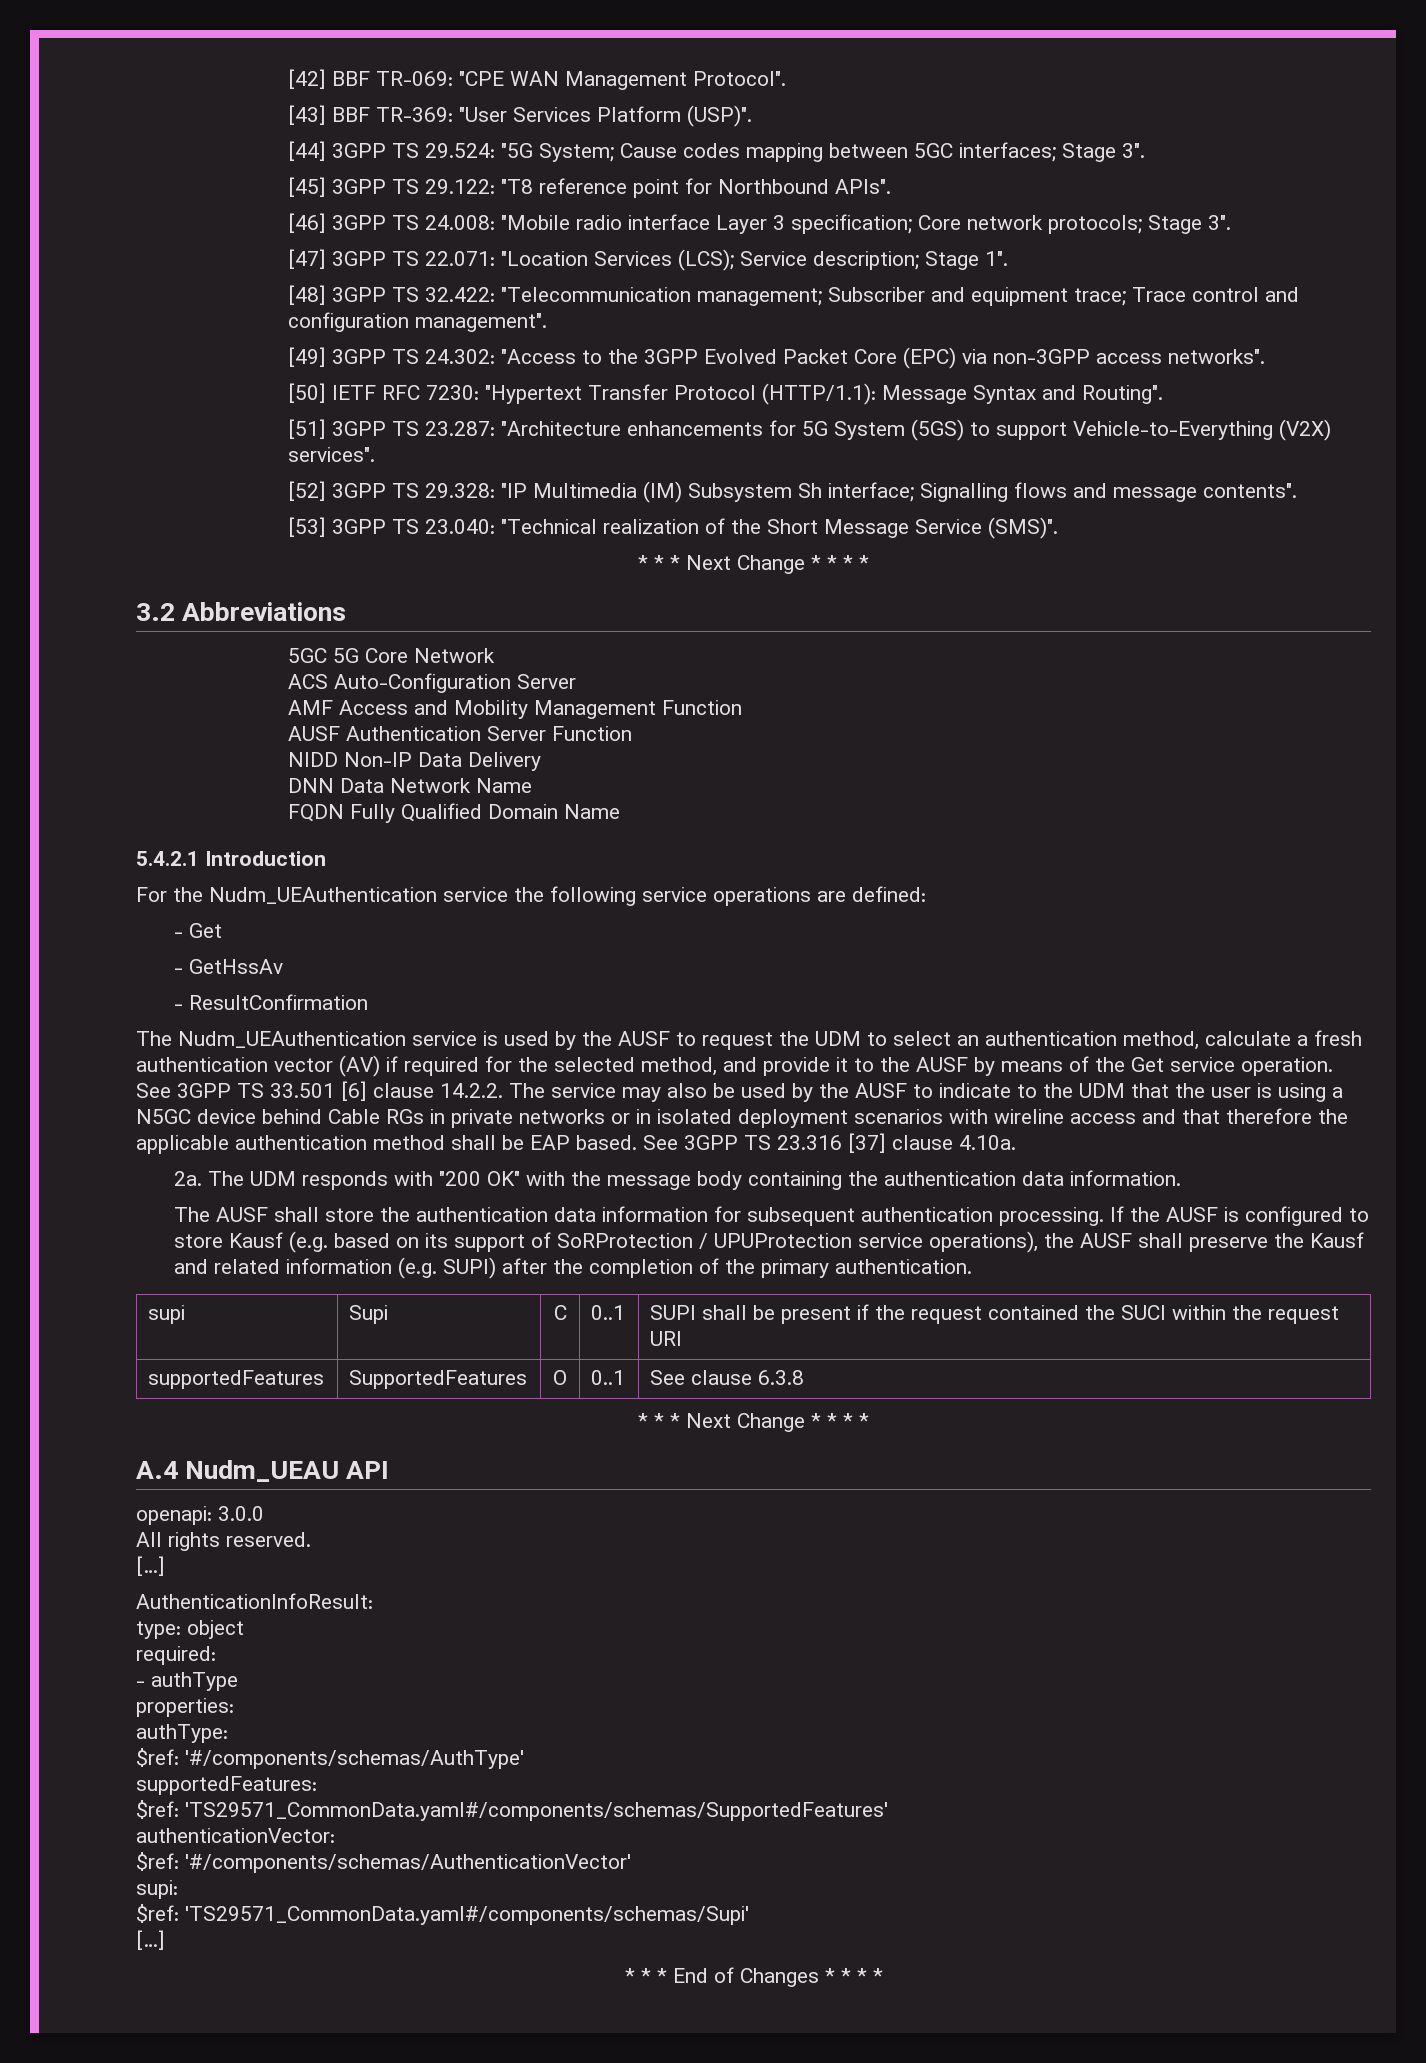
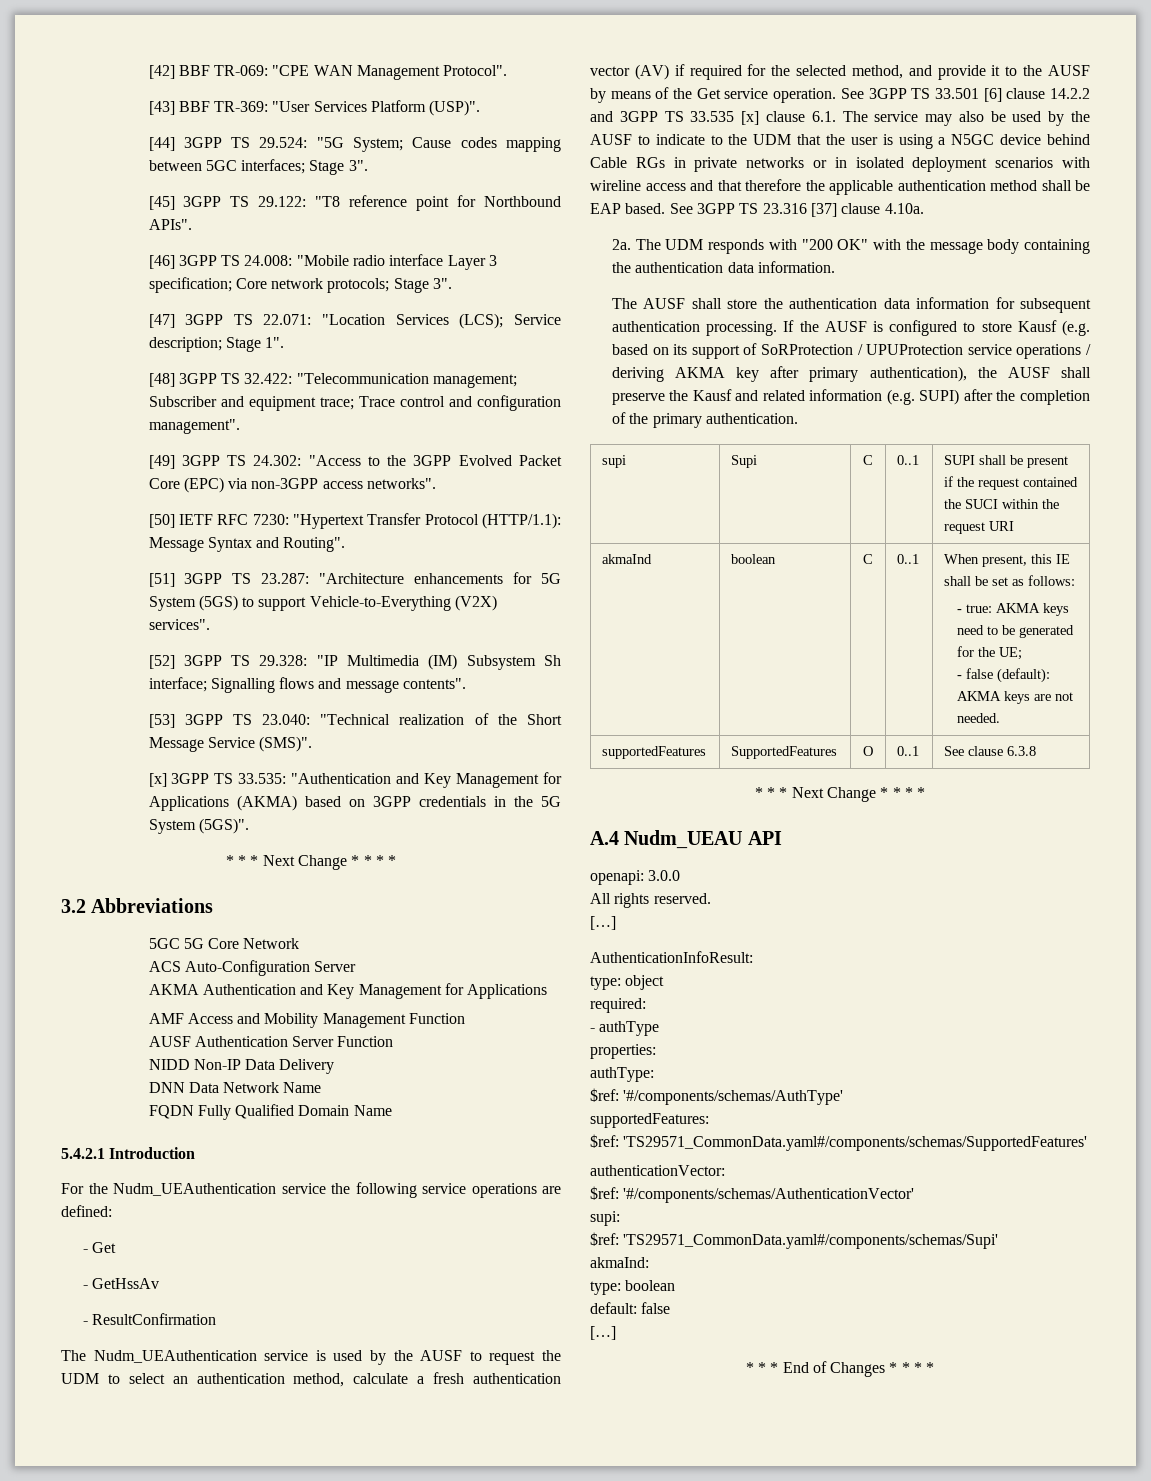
(1058, 528) none -> [148,772,562,788] [148,795,561,811] [148,818,249,834] // [x] 3GPP TS 33.535: "Authentication and Key Management for Applications (AKMA) based on 3GPP credentials in the 5G System (5GS)".
(576, 681) none -> [148,983,548,999] // AKMA Authentication and Key Management for Applications
[440,1083,503,1098] 14.2.2. -> [1050,88,1090,99] [590,111,836,125] 14.2.2 and 3GPP TS 33.535 [x] clause 6.1.
[928,1231,1038,1253] operations), -> [1016,344,1091,359] [611,366,967,382] operations / deriving AKMA key after primary authentication),
(683, 1338) none -> [602,554,653,564] [731,554,777,564] [863,554,873,564] [897,554,920,564] [944,554,1071,567] [944,575,1076,586] [957,603,1070,616] [957,625,1075,638] [957,646,1023,660] [957,668,1051,683] [957,691,1074,704] [957,713,1001,723] // akmaInd | boolean | C | 0..1 | When present, this IE shall be set as follows: // - true: AKMA keys need to be generated for the UE; // - false (default): AKMA keys are not needed.
(749, 1915) none -> [590,1257,649,1268] [590,1280,676,1295] [590,1302,671,1314] // akmaInd: // type: boolean // default: false

